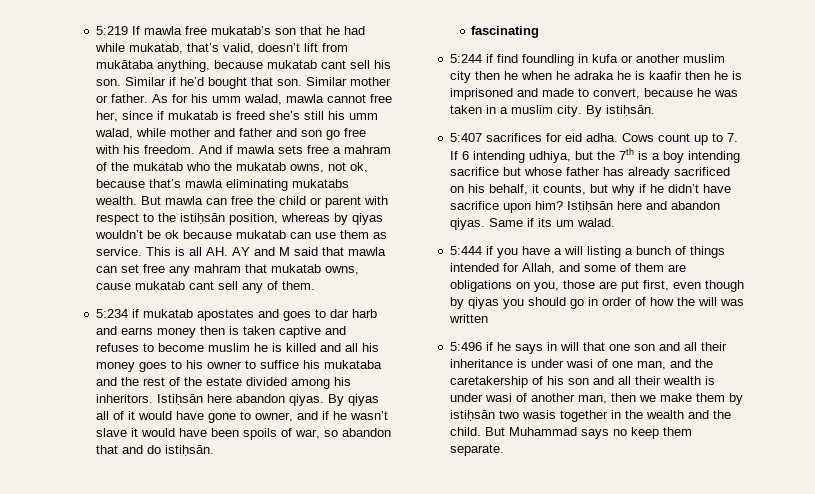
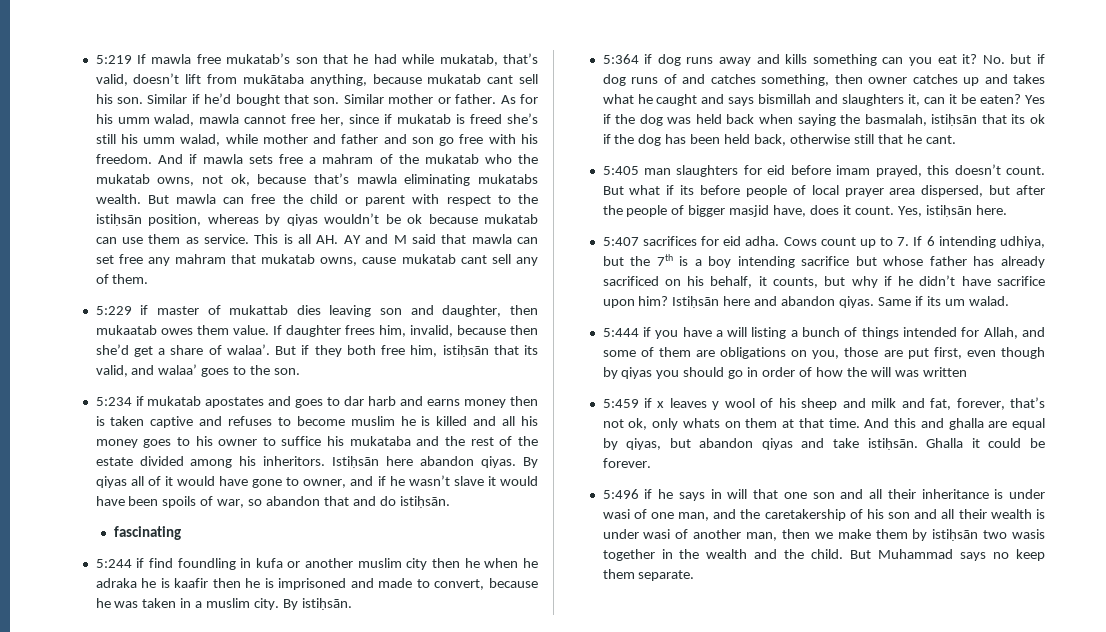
(315, 285) none -> [95,305,538,317] [95,325,539,337] [95,344,538,357] [95,364,301,377] // 5:229 if master of mukattab dies leaving son and daughter, then mukaatab owes them value. If daughter frees him, invalid, because then she’d get a share of walaa’. But if they both free him, istiḥsān that its valid, and walaa’ goes to the son.
(655, 110) none -> [602,54,1045,66] [602,74,1045,86] [602,94,1045,106] [602,114,1045,126] [602,134,956,146] [602,164,1045,177] [602,185,1045,197] [602,205,1007,217] // 5:364 if dog runs away and kills something can you eat it? No. but if dog runs of and catches something, then owner catches up and takes what he caught and says bismillah and slaughters it, can it be eaten? Yes if the dog was held back when saying the basmalah, istiḥsān that its ok if the dog has been held back, otherwise still that he cant. // 5:405 man slaughters for eid before imam prayed, this doesn’t count. But what if its before people of local prayer area dispersed, but after the people of bigger masjid have, does it count. Yes, istiḥsān here.
(488, 318) none -> [602,397,1045,410] [602,418,1045,430] [602,438,1045,450] [602,458,651,468] // 5:459 if x leaves y wool of his sheep and milk and fat, forever, that’s not ok, only whats on them at that time. And this and ghalla are equal by qiyas, but abandon qiyas and take istiḥsān. Ghalla it could be forever.

